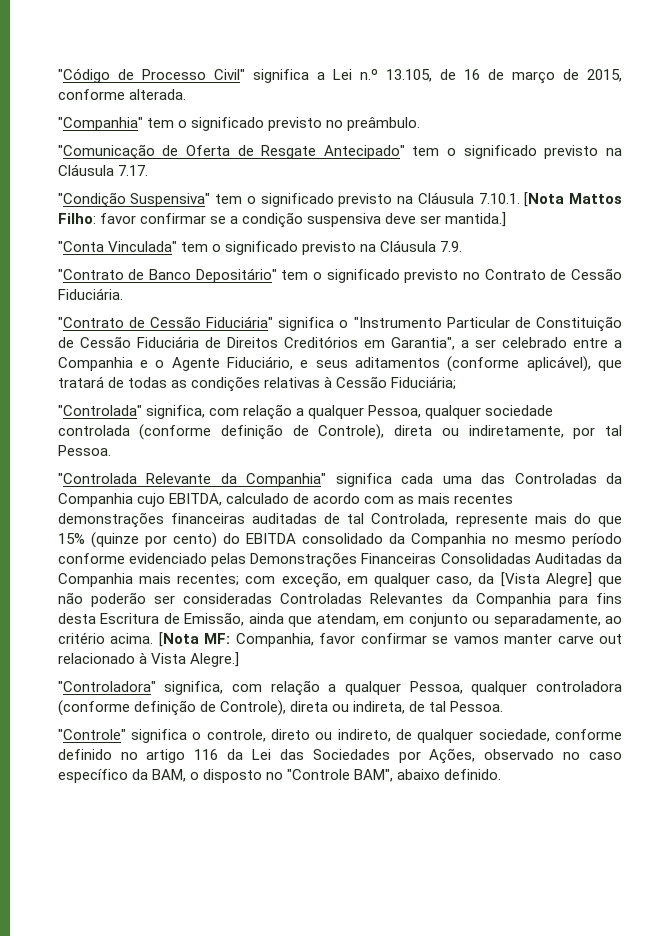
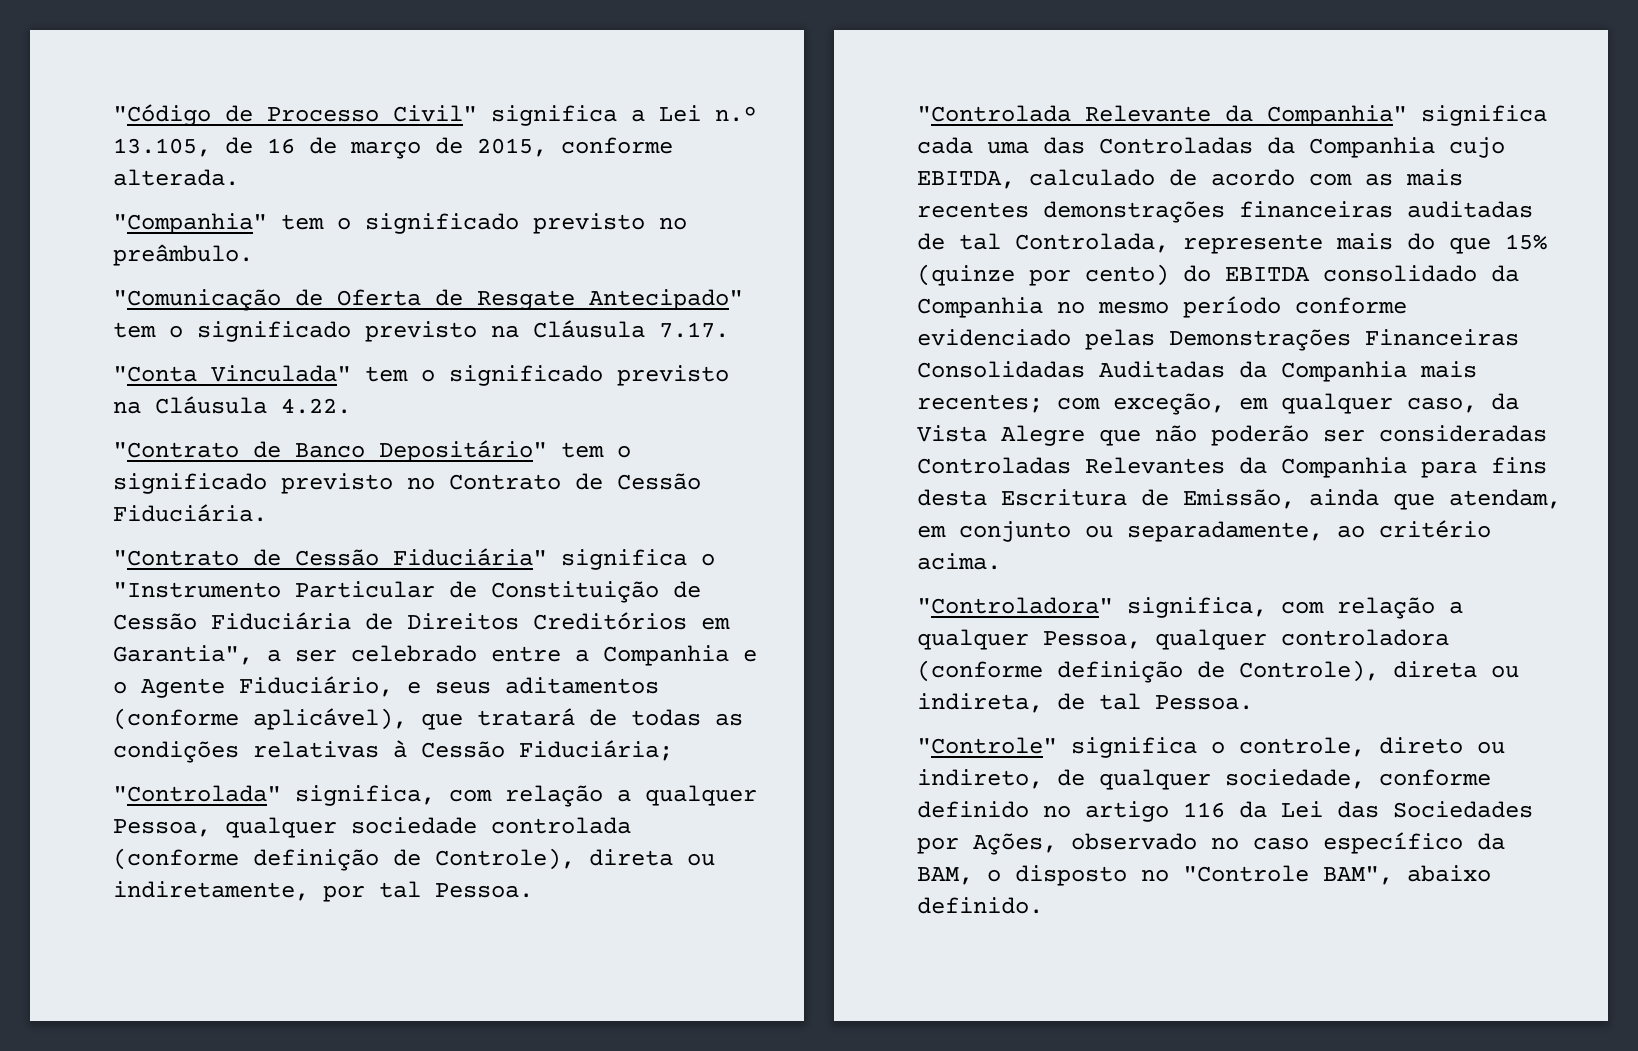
[57,192,622,208] [57,212,507,228] // "Condição Suspensiva" tem o significado previsto na Cláusula 7.10.1. [Nota Mattos Filho: favor confirmar se a condição suspensiva deve ser mantida.] -> (730, 330) none
[440,241,463,252] 7.9. -> [281,398,352,414] 4.22.
[500,572,592,587] [Vista Alegre] -> [917,425,1086,446] Vista Alegre
[158,632,623,647] [57,652,239,667] [Nota MF: Companhia, favor confirmar se vamos manter carve out relacionado à Vista Alegre.] -> (1002, 561) none

